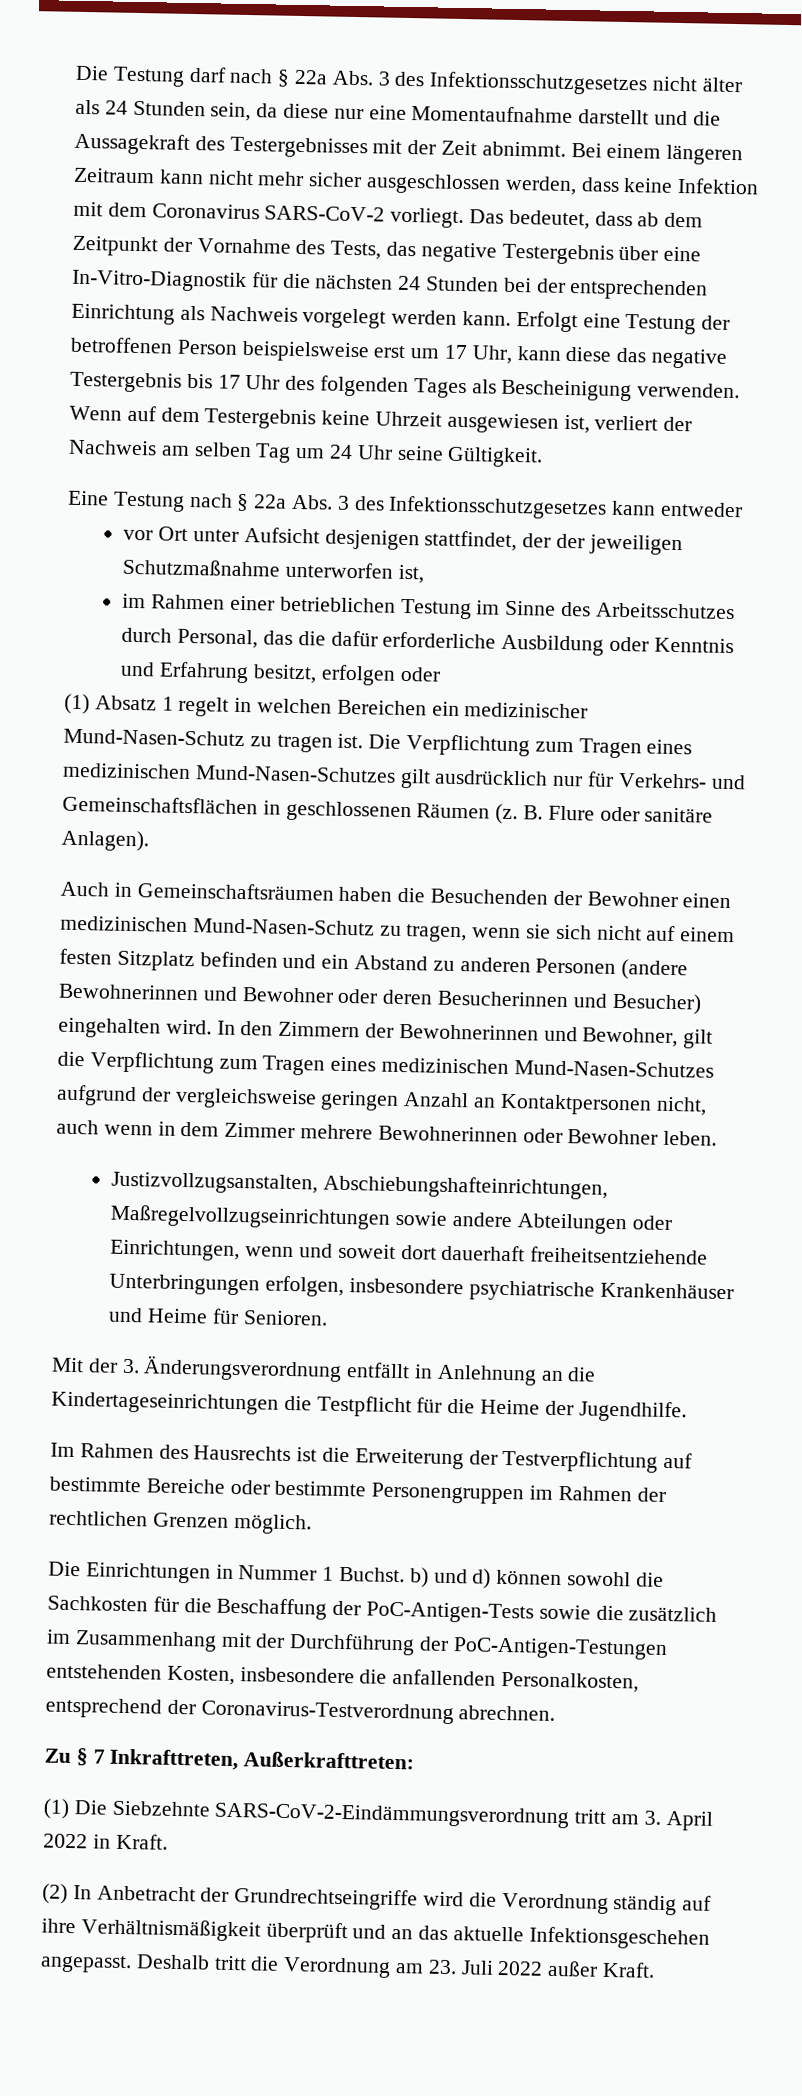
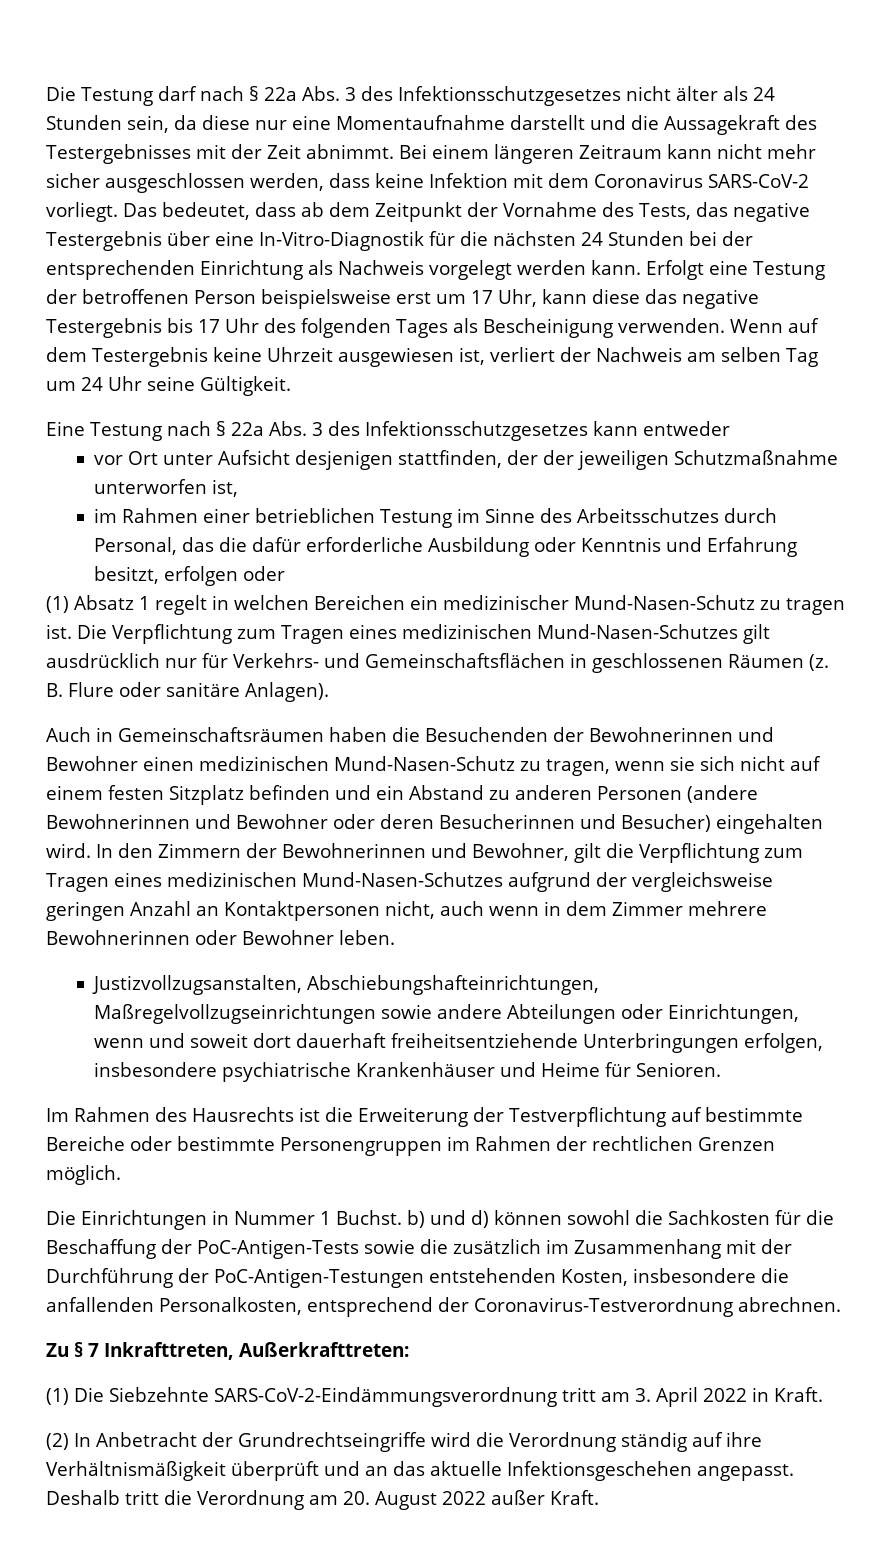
[424,530,518,552] stattfindet, -> [397,450,502,468] stattfinden,
(582, 898) none -> [589,727,774,742] Bewohnerinnen und
[51,1355,597,1386] [51,1391,687,1423] // Mit der 3. Änderungsverordnung entfällt in Anlehnung an die Kindertageseinrichtungen die Testpflicht für die Heime der Jugendhilfe. -> (721, 1069) none
[427,1959,494,1975] 23. Juli -> [343,1491,437,1510] 20. August

